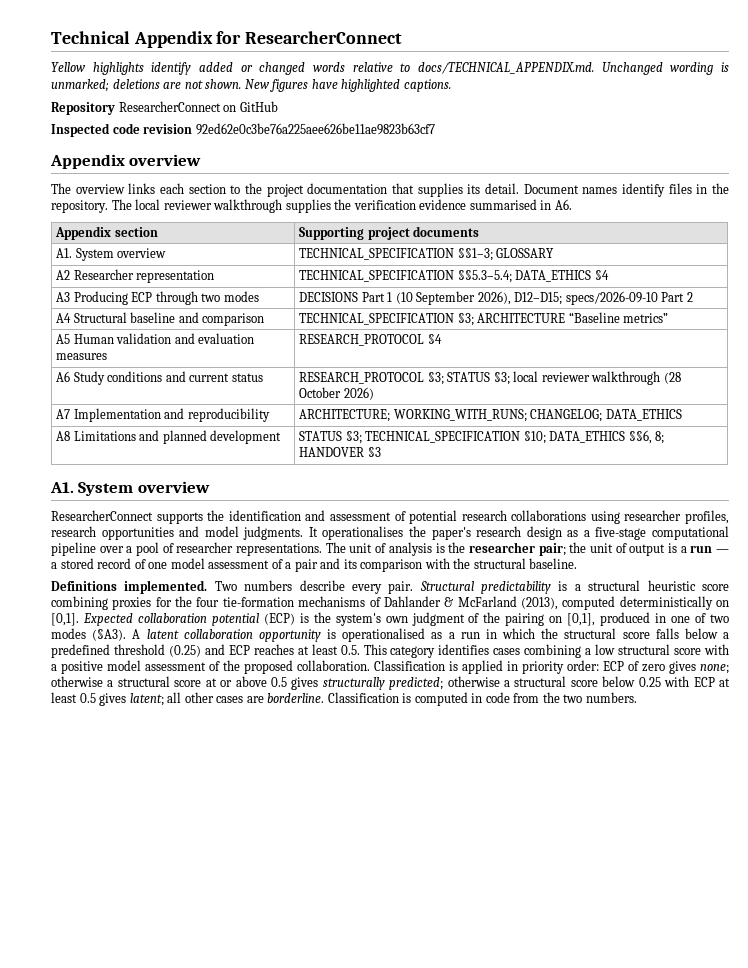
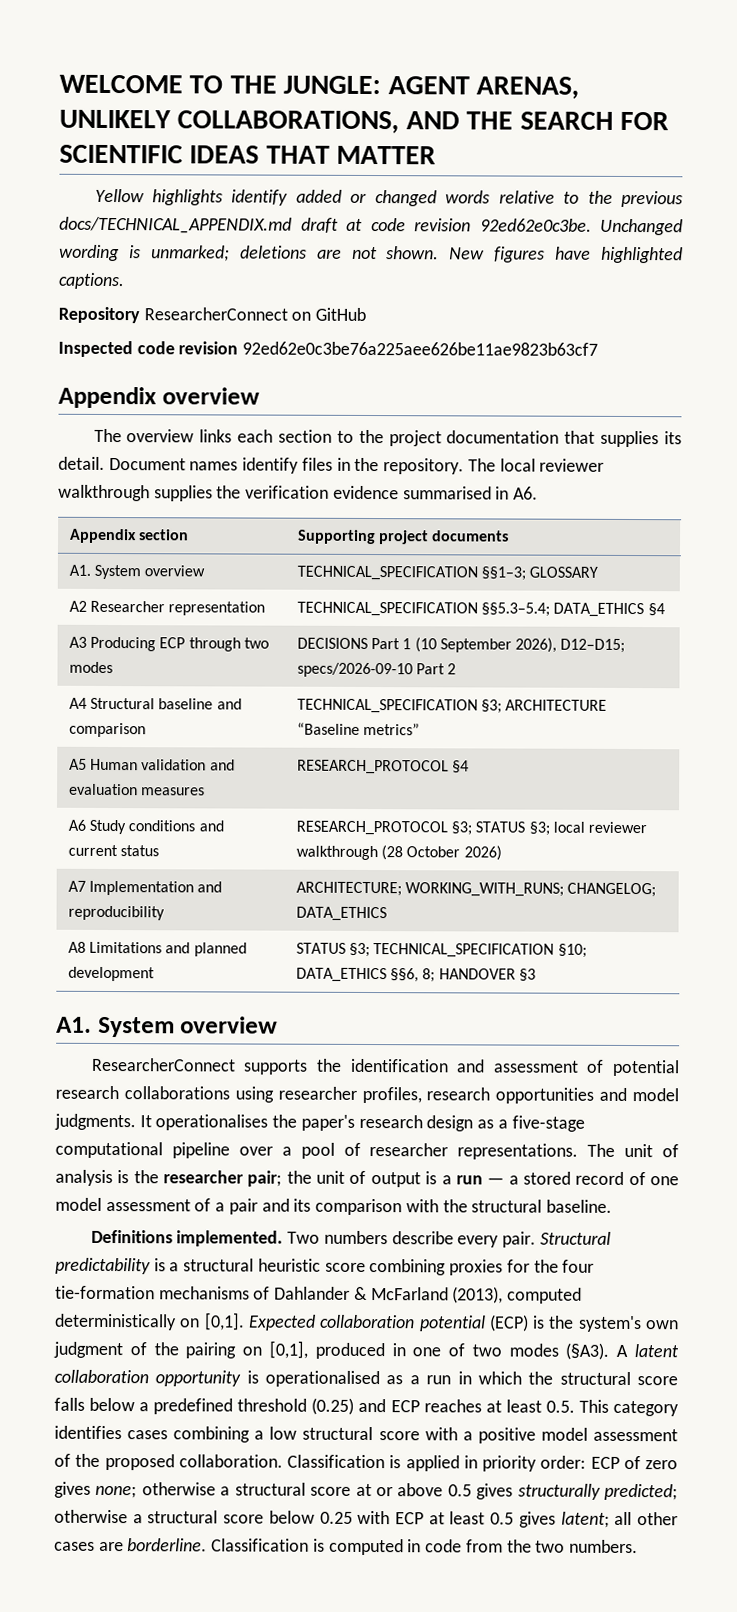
[51,31,403,48] Technical Appendix for ResearcherConnect -> [59,74,580,99] [59,109,670,134] [59,144,437,165] WELCOME TO THE JUNGLE: AGENT ARENAS, UNLIKELY COLLABORATIONS, AND THE SEARCH FOR SCIENTIFIC IDEAS THAT MATTER
[418,62,594,74] docs/TECHNICAL_APPENDIX.md. -> [587,190,683,208] [59,216,592,234] the previous docs/TECHNICAL_APPENDIX.md draft at code revision 92ed62e0c3be.

